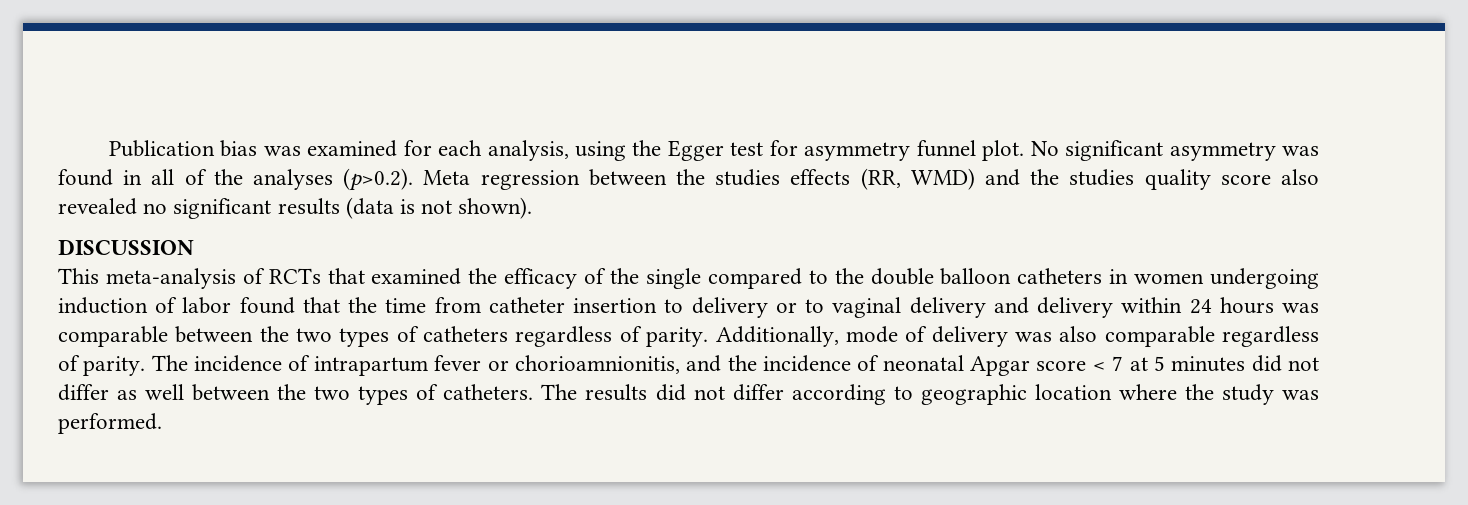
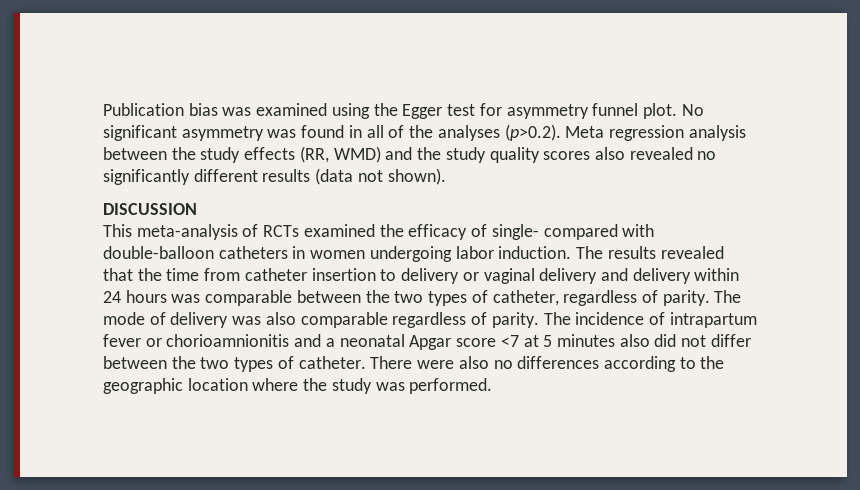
[403,140,569,161] for each analysis, -> (328, 109) none
[588,169,781,186] between the studies -> [688,125,746,141] [103,147,241,163] analysis between the study
[1069,169,1271,190] studies quality score -> [445,147,591,163] study quality scores
[173,198,272,219] significant -> [103,169,258,185] significantly different
[400,199,416,214] is -> (354, 176) none
[327,268,365,284] that -> (300, 231) none
[610,268,1320,289] [58,297,295,314] the single compared to the double balloon catheters in women undergoing induction of labor found -> [491,224,655,240] [103,246,724,262] single- compared with double-balloon catheters in women undergoing labor induction. The results revealed
[805,299,825,313] to -> (479, 276) none
[423,326,839,347] catheters regardless of parity. Additionally, -> [492,290,742,306] catheter, regardless of parity. The
[514,355,880,374] chorioamnionitis, and the incidence of -> [166,334,335,347] chorioamnionitis and a
[1092,356,1124,371] < 7 -> [500,335,519,347] <7
[1251,355,1319,372] [58,384,784,405] did not differ as well between the two types of catheters. The results did not differ -> [619,334,751,347] [103,356,600,372] also did not differ between the two types of catheter. There were also no differences
(913, 393) none -> [700,356,725,369] the

